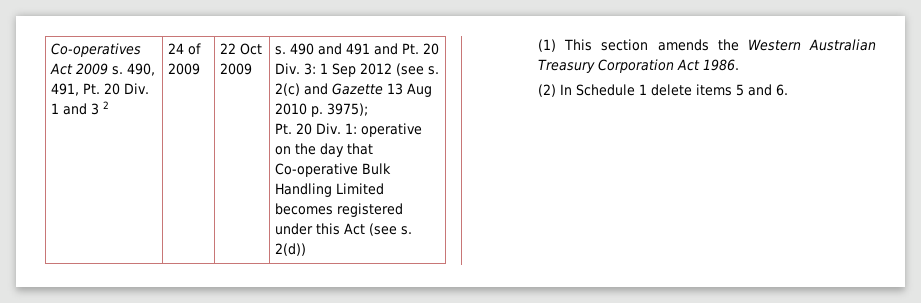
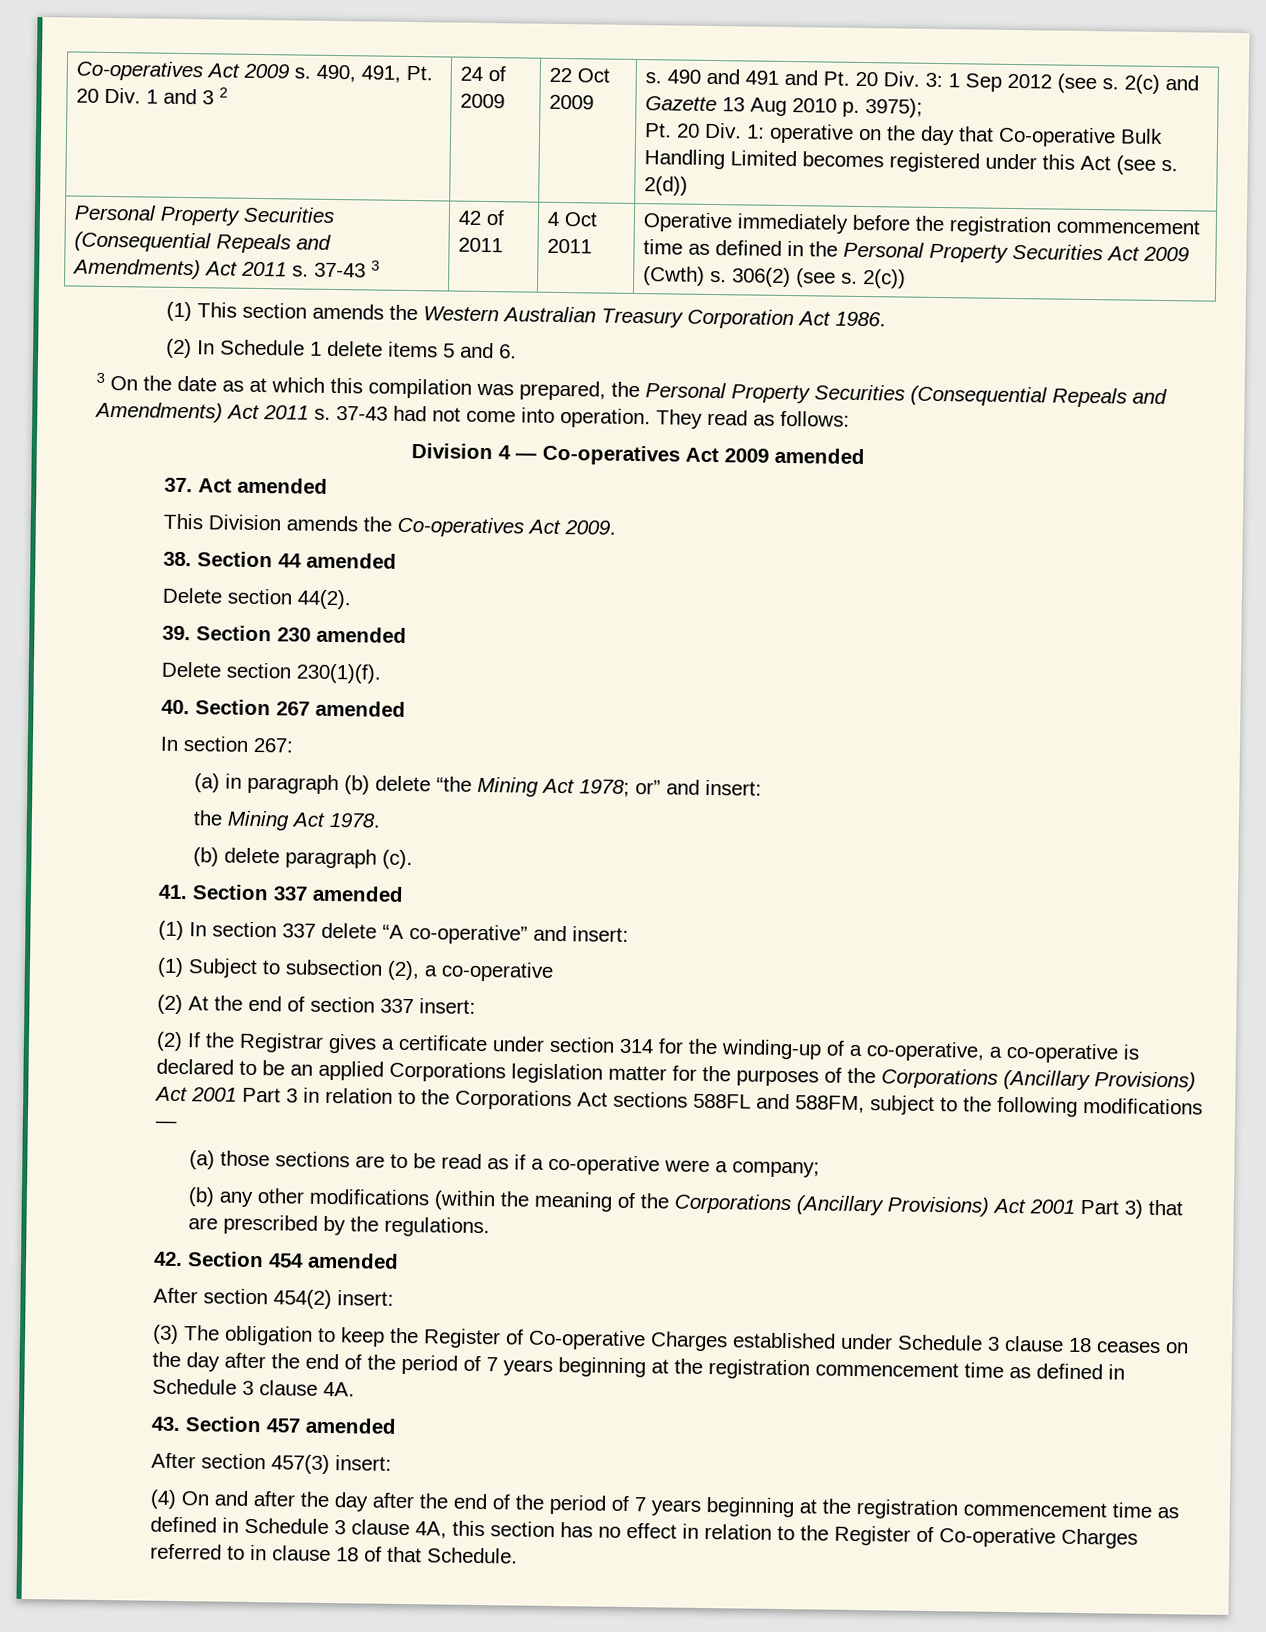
(307, 249) none -> [74,204,336,226] [74,231,332,254] [72,258,381,280] [458,210,506,226] [458,237,504,253] [547,211,599,227] [547,238,593,254] [643,212,1201,237] [643,239,1190,263] [643,266,907,289] // Personal Property Securities (Consequential Repeals and Amendments) Act 2011 s. 37-43 3 | 42 of 2011 | 4 Oct 2011 | Operative immediately before the registration commencement time as defined in the Personal Property Securities Act 2009 (Cwth) s. 306(2) (see s. 2(c))
(789, 90) none -> [96,372,1168,408] [94,401,851,429] [410,443,865,466] [163,477,328,494] [162,513,616,538] [162,551,397,569] [161,587,351,610] [161,625,407,643] [160,661,381,684] [160,699,406,717] [159,736,293,753] [194,773,763,797] [193,810,382,831] [193,847,414,870] [157,884,404,902] [157,920,629,945] [156,957,554,982] [156,994,476,1015] [155,1031,1140,1064] [155,1058,1196,1092] [153,1086,1203,1117] [154,1120,177,1128] [189,1150,821,1178] [188,1187,1184,1219] [188,1214,491,1238] [152,1251,399,1269] [152,1287,394,1310] [151,1324,1189,1354] [151,1351,1125,1380] [151,1378,355,1397] [150,1416,396,1434] [150,1452,392,1475] [149,1489,1179,1520] [149,1516,1138,1549] [149,1543,518,1564] // 3 On the date as at which this compilation was prepared, the Personal Property Securities (Consequential Repeals and Amendments) Act 2011 s. 37-43 had not come into operation. They read as follows: // Division 4 — Co-operatives Act 2009 amended // 37. Act amended // This Division amends the Co-operatives Act 2009. // 38. Section 44 amended // Delete section 44(2). // 39. Section 230 amended // Delete section 230(1)(f). // 40. Section 267 amended // In section 267: // (a) in paragraph (b) delete “the Mining Act 1978; or” and insert: // the Mining Act 1978. // (b) delete paragraph (c). // 41. Section 337 amended // (1) In section 337 delete “A co-operative” and insert: // (1) Subject to subsection (2), a co-operative // (2) At the end of section 337 insert: // (2) If the Registrar gives a certificate under section 314 for the winding-up of a co-operative, a co-operative is declared to be an applied Corporations legislation matter for the purposes of the Corporations (Ancillary Provisions) Act 2001 Part 3 in relation to the Corporations Act sections 588FL and 588FM, subject to the following modifications — // (a) those sections are to be read as if a co-operative were a company; // (b) any other modifications (within the meaning of the Corporations (Ancillary Provisions) Act 2001 Part 3) that are prescribed by the regulations. // 42. Section 454 amended // After section 454(2) insert: // (3) The obligation to keep the Register of Co-operative Charges established under Schedule 3 clause 18 ceases on the day after the end of the period of 7 years beginning at the registration commencement time as defined in Schedule 3 clause 4A. // 43. Section 457 amended // After section 457(3) insert: // (4) On and after the day after the end of the period of 7 years beginning at the registration commencement time as defined in Schedule 3 clause 4A, this section has no effect in relation to the Register of Co-operative Charges referred to in clause 18 of that Schedule.

